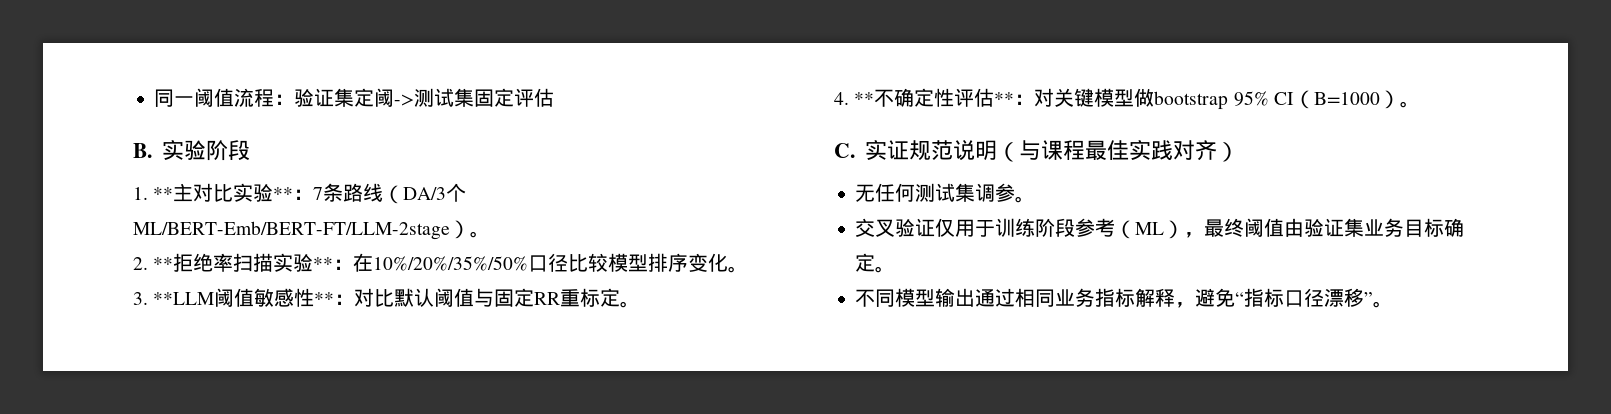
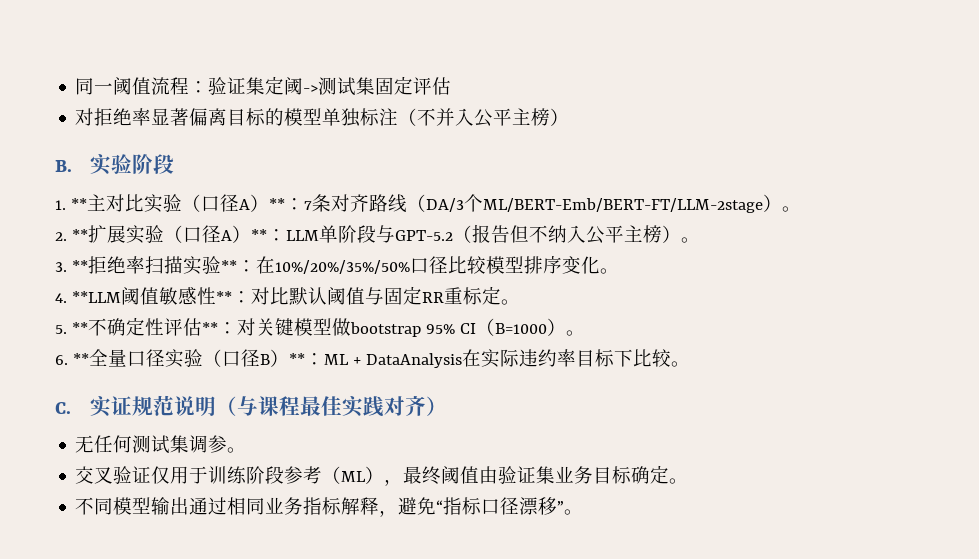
(555, 97) none -> [75,108,570,127] // 对拒绝率显著偏离目标的模型单独标注（不并入公平主榜）
(274, 193) none -> [181,194,269,212] （口径A）
(344, 192) none -> [330,194,369,212] 对齐
(174, 263) none -> [87,224,700,244] [55,260,88,272] 扩展实验（口径A）**：LLM单阶段与GPT-5.2（报告但不纳入公平主榜）。 // 3. **
[133,292,148,305] 3. -> [55,293,67,303] 4.
[834,92,849,105] 4. -> [55,325,67,334] 5.
(1420, 104) none -> [55,349,690,368] // 6. **全量口径实验（口径B）**：ML + DataAnalysis在实际违约率目标下比较。

